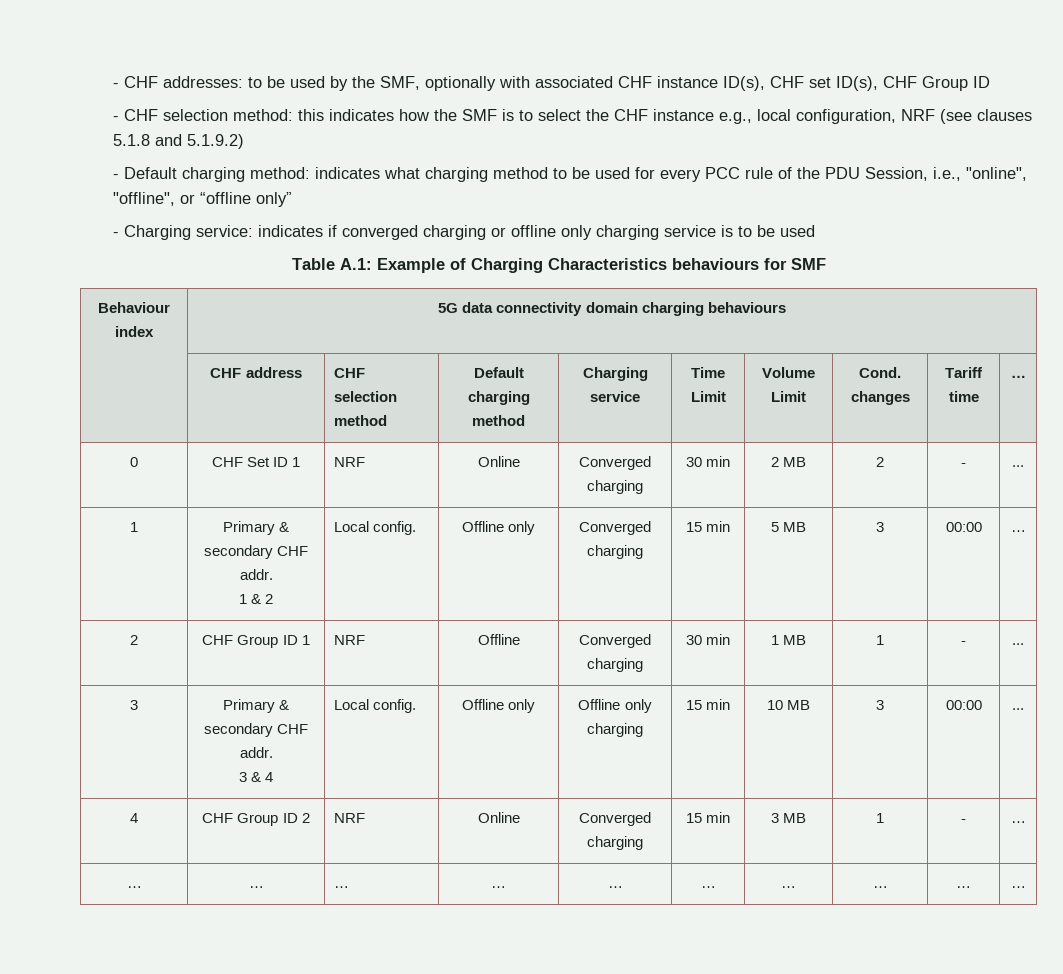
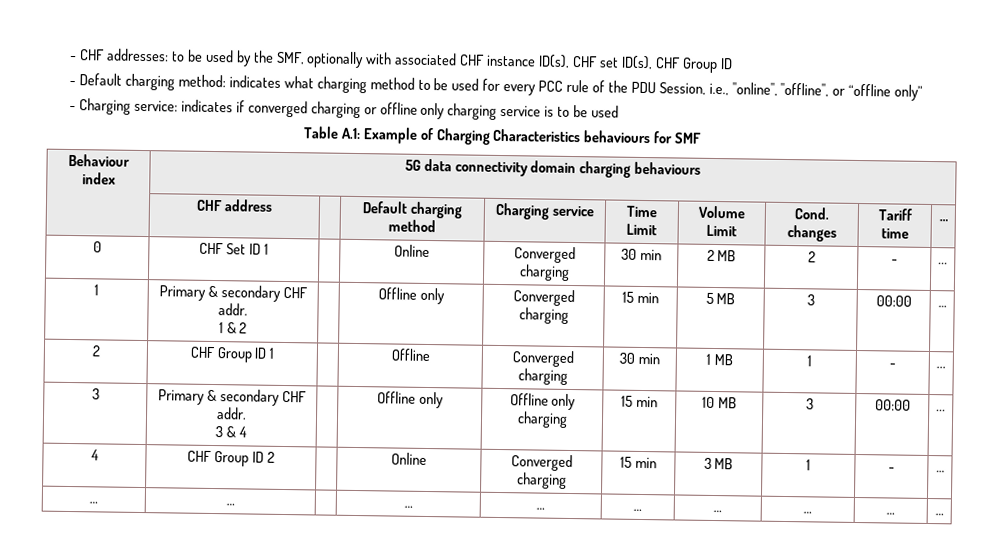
[112,109,1032,124] [112,134,244,149] // - CHF selection method: this indicates how the SMF is to select the CHF instance e.g., local configuration, NRF (see clauses 5.1.8 and 5.1.9.2) -> (733, 64) none
[334,368,366,378] [334,391,398,402] [334,415,388,426] CHF selection method -> (273, 205) none
[334,457,366,467] NRF -> (269, 249) none
[334,521,417,535] Local config. -> (248, 328) none
[334,635,366,645] NRF -> (275, 353) none
[334,699,417,713] Local config. -> (247, 432) none
[334,813,366,823] NRF -> (275, 457) none
[334,886,350,888] … -> (235, 504) none

